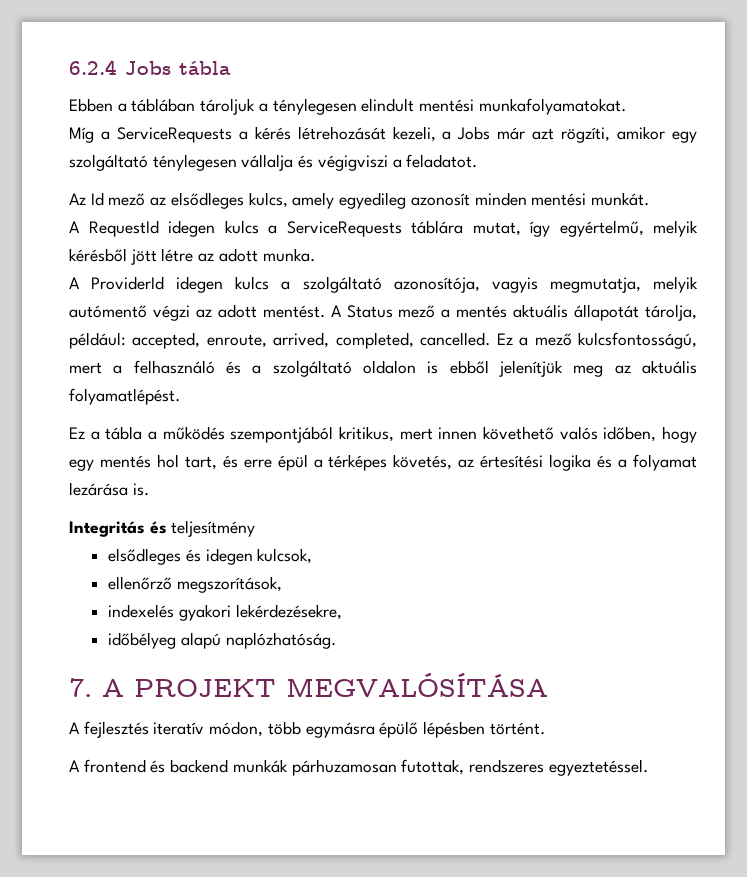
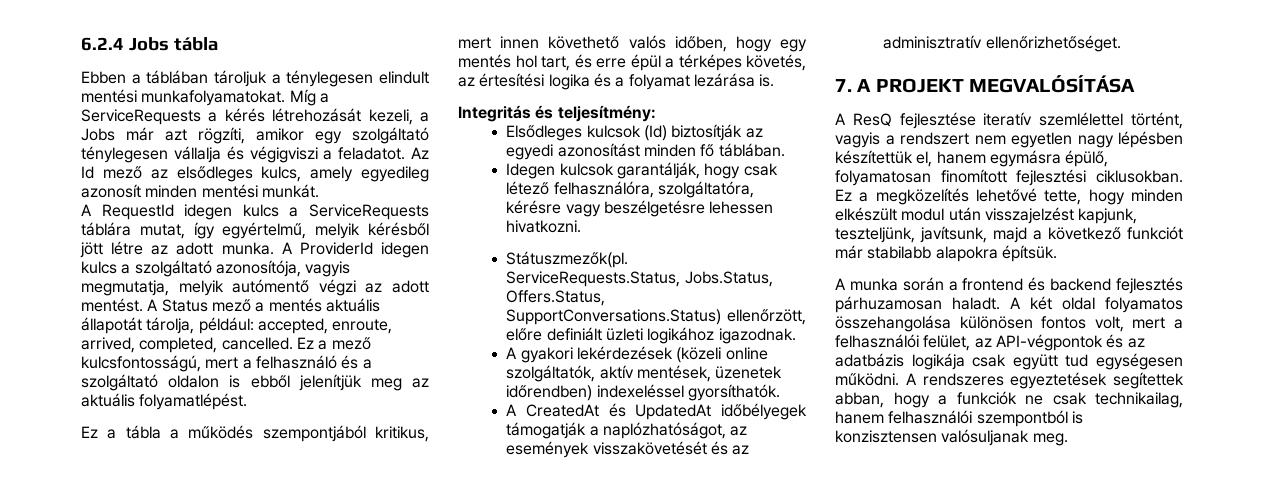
(626, 106) // -> (286, 98) none
(478, 161) // -> (406, 153) none
(315, 255) // -> (274, 248) none
[171,520,256,537] [108,548,313,565] [108,576,282,593] [108,604,342,621] [108,632,336,649] teljesítmény // elsődleges és idegen kulcsok, // ellenőrző megszorítások, // indexelés gyakori lekérdezésekre, // időbélyeg alapú naplózhatóság. -> [557,105,656,122] [506,124,763,141] [506,143,785,160] [506,162,778,179] [506,181,754,198] [506,200,774,217] [506,220,582,233] [506,251,629,268] [506,271,773,287] [506,290,606,306] [506,309,806,325] [506,327,796,344] [506,346,768,363] [506,365,783,382] [506,384,780,401] [506,403,807,420] [506,422,748,439] [506,441,750,458] [883,35,1121,52] teljesítmény: // Elsődleges kulcsok (Id) biztosítják az egyedi azonosítást minden fő táblában. // Idegen kulcsok garantálják, hogy csak létező felhasználóra, szolgáltatóra, kérésre vagy beszélgetésre lehessen hivatkozni. // Státuszmezők(pl. ServiceRequests.Status, Jobs.Status, Offers.Status, SupportConversations.Status) ellenőrzött, előre definiált üzleti logikához igazodnak. // A gyakori lekérdezések (közeli online szolgáltatók, aktív mentések, üzenetek időrendben) indexeléssel gyorsíthatók. // A CreatedAt és UpdatedAt időbélyegek támogatják a naplózhatóságot, az események visszakövetését és az adminisztratív ellenőrizhetőséget.
[83,721,545,738] [69,759,648,776] fejlesztés iteratív módon, több egymásra épülő lépésben történt. // A frontend és backend munkák párhuzamosan futottak, rendszeres egyeztetéssel. -> [852,112,1183,129] [835,131,1183,148] [835,150,1109,167] [835,169,1183,186] [835,188,1183,205] [835,207,1138,224] [835,226,1183,243] [835,245,1057,262] [835,277,1183,294] [835,296,1183,313] [835,315,1183,332] [835,334,1145,351] [835,353,1183,370] [835,372,1184,389] [835,391,1183,408] [835,410,1083,427] [835,429,1068,446] ResQ fejlesztése iteratív szemlélettel történt, vagyis a rendszert nem egyetlen nagy lépésben készítettük el, hanem egymásra épülő, folyamatosan finomított fejlesztési ciklusokban. Ez a megközelítés lehetővé tette, hogy minden elkészült modul után visszajelzést kapjunk, teszteljünk, javítsunk, majd a következő funkciót már stabilabb alapokra építsük. // A munka során a frontend és backend fejlesztés párhuzamosan haladt. A két oldal folyamatos összehangolása különösen fontos volt, mert a felhasználói felület, az API-végpontok és az adatbázis logikája csak együtt tud egységesen működni. A rendszeres egyeztetések segítettek abban, hogy a funkciók ne csak technikailag, hanem felhasználói szempontból is konzisztensen valósuljanak meg.

